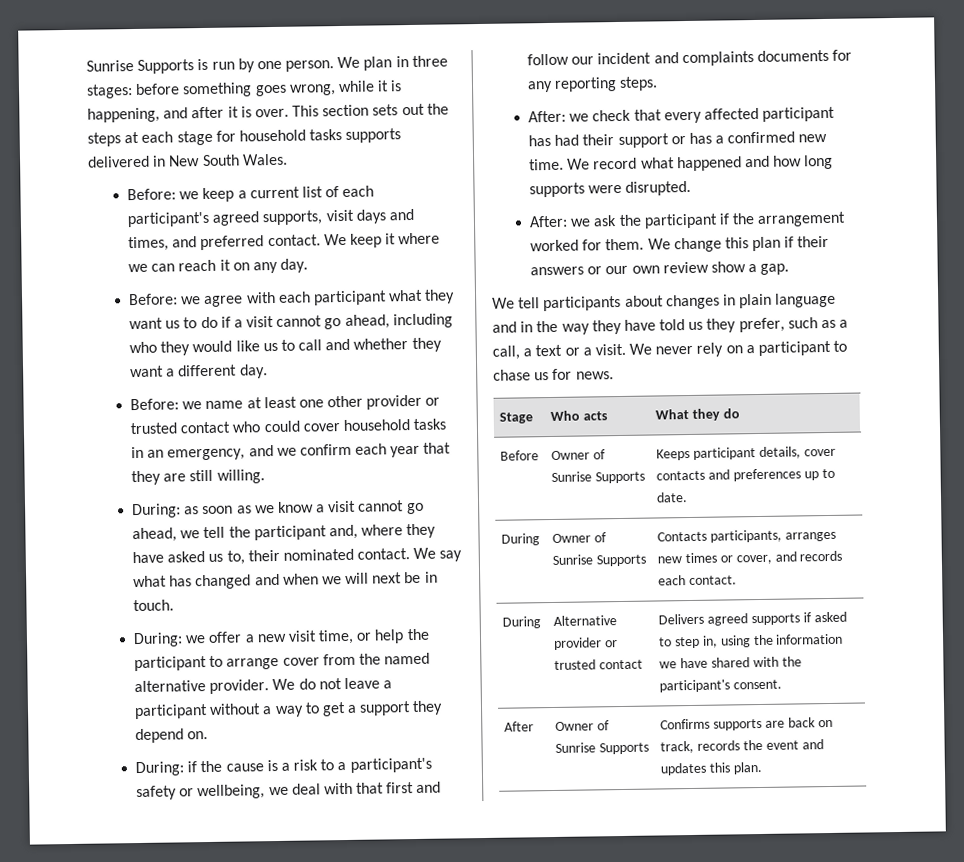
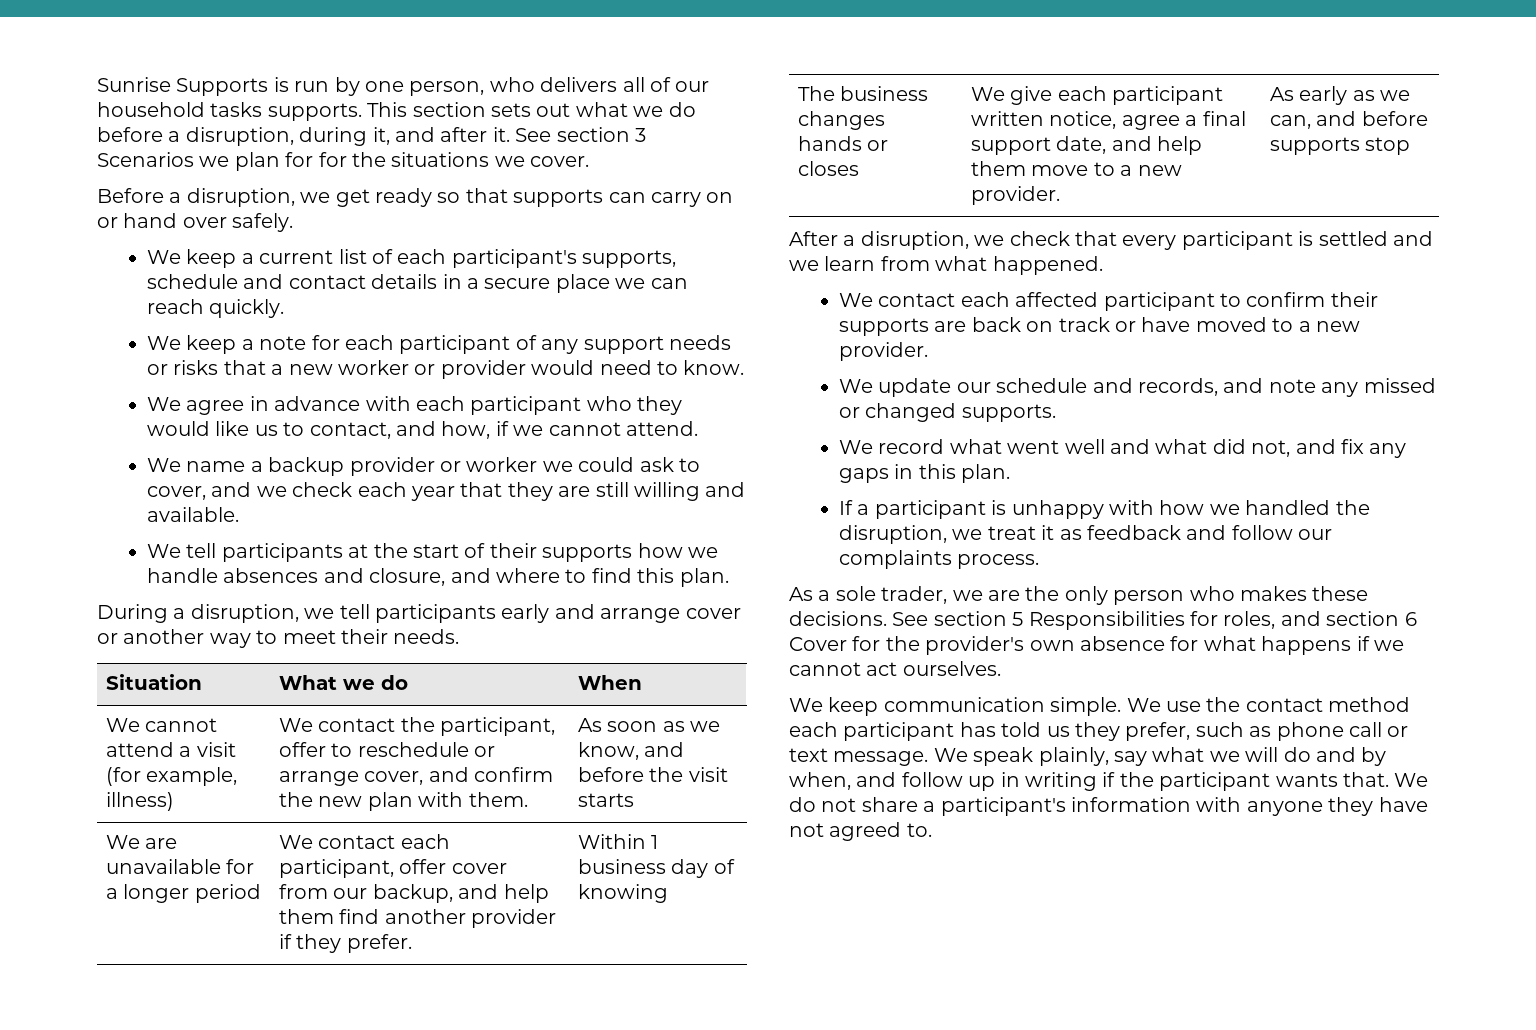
[285,55,448,72] [86,80,403,99] [87,103,449,123] [87,128,402,147] [87,153,288,168] [126,188,200,201] person. We plan in three stages: before something goes wrong, while it is happening, and after it is over. This section sets out the steps at each stage for household tasks supports delivered in New South Wales. // Before: we -> [409,77,710,96] [97,102,696,121] [97,127,646,146] [97,152,590,171] [97,188,734,207] [97,213,294,232] [146,250,181,264] person, who delivers all of our household tasks supports. This section sets out what we do before a disruption, during it, and after it. See section 3 Scenarios we plan for for the situations we cover. // Before a disruption, we get ready so that supports can carry on or hand over safely. // We
[212,208,414,226] [127,232,441,252] [127,258,309,274] [127,289,456,308] [128,313,453,330] agreed supports, visit days and times, and preferred contact. We keep it where we can reach it on any day. // Before: we agree with each participant what they want us to do if a visit cannot go ahead, including -> [582,250,677,268] [146,274,688,293] [146,299,285,318] [146,335,731,354] [146,360,745,379] [146,396,582,415] supports, schedule and contact details in a secure place we can reach quickly. // We keep a note for each participant of any support needs or risks that a new worker or provider would need to know. // We agree in advance with each participant
[298,337,442,353] [129,364,268,379] [129,394,441,411] [129,418,447,435] [130,443,352,461] call and whether they want a different day. // Before: we name at least one other provider or trusted contact who could cover household tasks in an emergency, and we confirm -> [309,421,698,439] [146,457,700,476] [146,482,353,500] contact, and how, if we cannot attend. // We name a backup provider or worker we could ask to cover, and we check
[216,469,265,484] [131,500,424,519] [131,523,437,543] [131,547,463,565] [132,571,438,590] [132,599,174,612] [132,628,430,648] [133,652,431,672] [133,677,393,694] [133,700,444,720] [134,728,209,744] [134,757,432,777] [135,781,442,801] [526,49,853,67] [526,76,659,93] [527,106,836,124] [527,131,828,149] [528,154,834,172] [528,180,692,198] [528,211,847,229] [529,235,830,253] [529,261,790,276] [492,292,837,312] [492,319,656,335] willing. // During: as soon as we know a visit cannot go ahead, we tell the participant and, where they have asked us to, their nominated contact. We say what has changed and when we will next be in touch. // During: we offer a new visit time, or help the participant to arrange cover from the named alternative provider. We do not leave a participant without a way to get a support they depend on. // During: if the cause is a risk to a participant's safety or wellbeing, we deal with that first and follow our incident and complaints documents for any reporting steps. // After: we check that every affected participant has had their support or has a confirmed new time. We record what happened and how long supports were disrupted. // After: we ask the participant if the arrangement worked for them. We change this plan if their answers or our own review show a gap. // We tell participants about changes in plain language and in the way they have -> [633,482,746,501] [146,507,239,522] [146,543,718,562] [146,568,729,587] [97,604,741,623] [97,629,460,648] [106,674,203,690] [279,675,409,690] [578,675,643,690] [106,718,218,732] [106,742,236,757] [106,767,238,786] [106,792,175,811] [279,717,556,736] [279,742,496,757] [279,767,554,786] [279,792,528,811] [578,718,721,732] [578,742,685,760] [578,767,728,782] [578,793,635,807] [106,835,178,849] [106,859,255,874] [106,884,261,903] [279,834,450,849] [279,859,507,878] [279,884,549,903] [279,909,557,928] [279,934,412,953] [578,834,659,849] [578,859,735,878] [578,884,669,903] [798,86,929,101] [798,111,886,130] [798,136,889,151] [798,161,860,176] [971,86,1224,105] [971,111,1246,130] [971,136,1203,155] [971,161,1182,176] [971,186,1061,205] [1270,86,1411,105] [1270,111,1428,129] [1270,137,1411,155] [789,231,1433,250] [789,256,1103,275] [838,292,1378,311] [838,317,1360,336] [838,342,928,361] [838,378,1436,397] [838,403,1056,422] [838,439,1407,458] [838,464,1011,483] [838,500,1370,519] [838,525,1333,544] [838,550,1040,569] [789,586,1369,605] [789,611,1417,630] [789,636,1404,655] [789,661,1001,676] [789,697,1411,716] [789,722,996,741] willing and available. // We tell participants at the start of their supports how we handle absences and closure, and where to find this plan. // During a disruption, we tell participants early and arrange cover or another way to meet their needs. // Situation | What we do | When // We cannot attend a visit (for example, illness) | We contact the participant, offer to reschedule or arrange cover, and confirm the new plan with them. | As soon as we know, and before the visit starts // We are unavailable for a longer period | We contact each participant, offer cover from our backup, and help them find another provider if they prefer. | Within 1 business day of knowing // The business changes hands or closes | We give each participant written notice, agree a final support date, and help them move to a new provider. | As early as we can, and before supports stop // After a disruption, we check that every participant is settled and we learn from what happened. // We contact each affected participant to confirm their supports are back on track or have moved to a new provider. // We update our schedule and records, and note any missed or changed supports. // We record what went well and what did not, and fix any gaps in this plan. // If a participant is unhappy with how we handled the disruption, we treat it as feedback and follow our complaints process. // As a sole trader, we are the only person who makes these decisions. See section 5 Responsibilities for roles, and section 6 Cover for the provider's own absence for what happens if we cannot act ourselves. // We keep communication simple. We use the contact method each participant has
[839,319,849,328] [492,340,848,360] [493,368,614,381] [499,412,534,424] [550,410,609,422] [655,408,740,421] [500,450,540,461] [551,449,607,460] [551,471,646,484] [656,446,836,461] [656,468,835,482] [656,492,689,503] [501,533,541,546] [552,532,608,543] [552,554,647,567] [657,529,836,543] [657,550,843,565] [658,575,738,586] [502,616,542,629] [553,615,618,626] [554,637,619,650] [554,659,644,670] [658,611,847,626] [659,633,844,649] [659,656,802,669] [659,679,783,693] [504,721,535,732] [555,720,611,731] [555,742,650,755] [660,717,833,731] [660,739,824,754] [660,761,762,776] a call, a text or a visit. We never rely on a participant to chase us for news. // Stage | Who acts | What they do // Before | Owner of Sunrise Supports | Keeps participant details, cover contacts and preferences up to date. // During | Owner of Sunrise Supports | Contacts participants, arranges new times or cover, and records each contact. // During | Alternative provider or trusted contact | Delivers agreed supports if asked to step in, using the information we have shared with the participant's consent. // After | Owner of Sunrise Supports | Confirms supports are back on track, records the event and updates this plan. -> [1276,722,1409,741] [789,747,1387,766] [789,772,1429,791] [789,797,1428,816] [789,822,932,841] phone call or text message. We speak plainly, say what we will do and by when, and follow up in writing if the participant wants that. We do not share a participant's information with anyone they have not agreed to.

